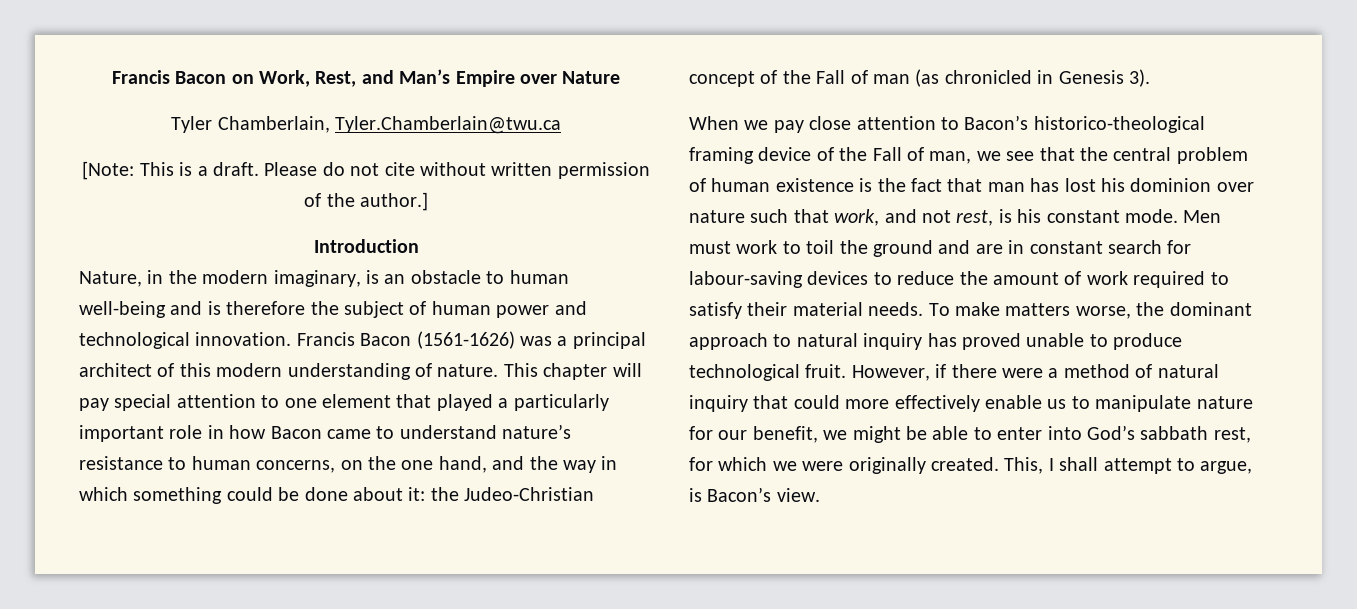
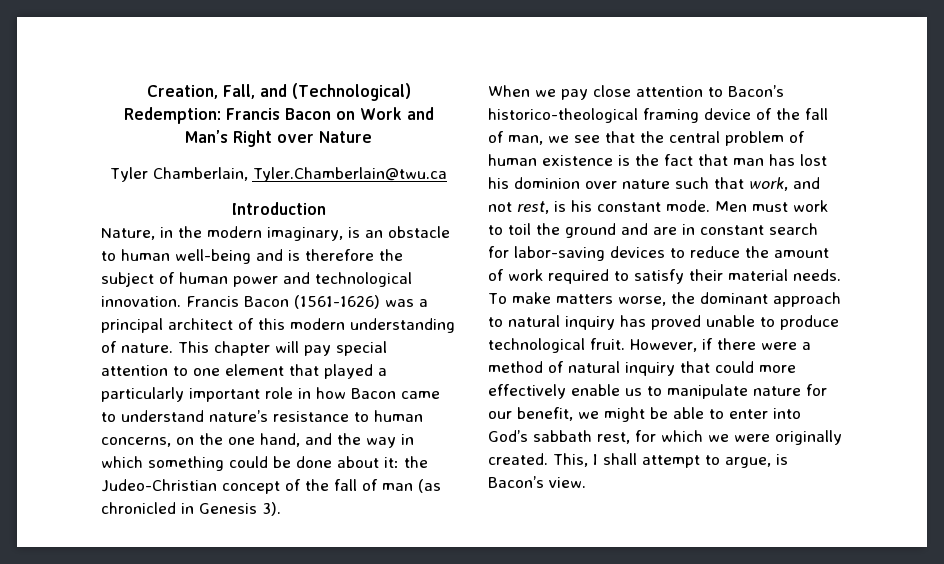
(111, 77) none -> [146,83,411,101] [123,107,221,124] Creation, Fall, and (Technological) Redemption:
[258,70,357,87] Work, Rest, -> [359,107,402,120] Work
[455,70,515,87] Empire -> [233,130,272,147] Right
[82,161,650,180] [304,192,428,211] // [Note: This is a draft. Please do not cite without written permission of the author.] -> (448, 174) none
[816,70,846,84] Fall -> [334,479,357,491] fall
[872,147,902,161] Fall -> [805,108,828,120] fall
[689,271,803,288] labour-saving -> [514,246,605,261] labor-saving

